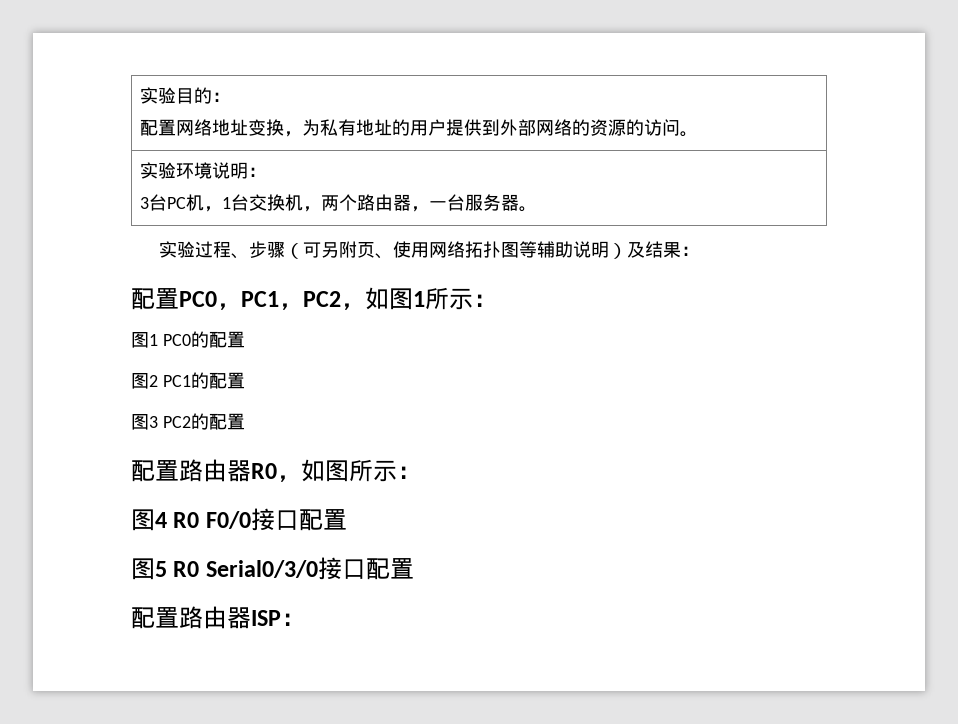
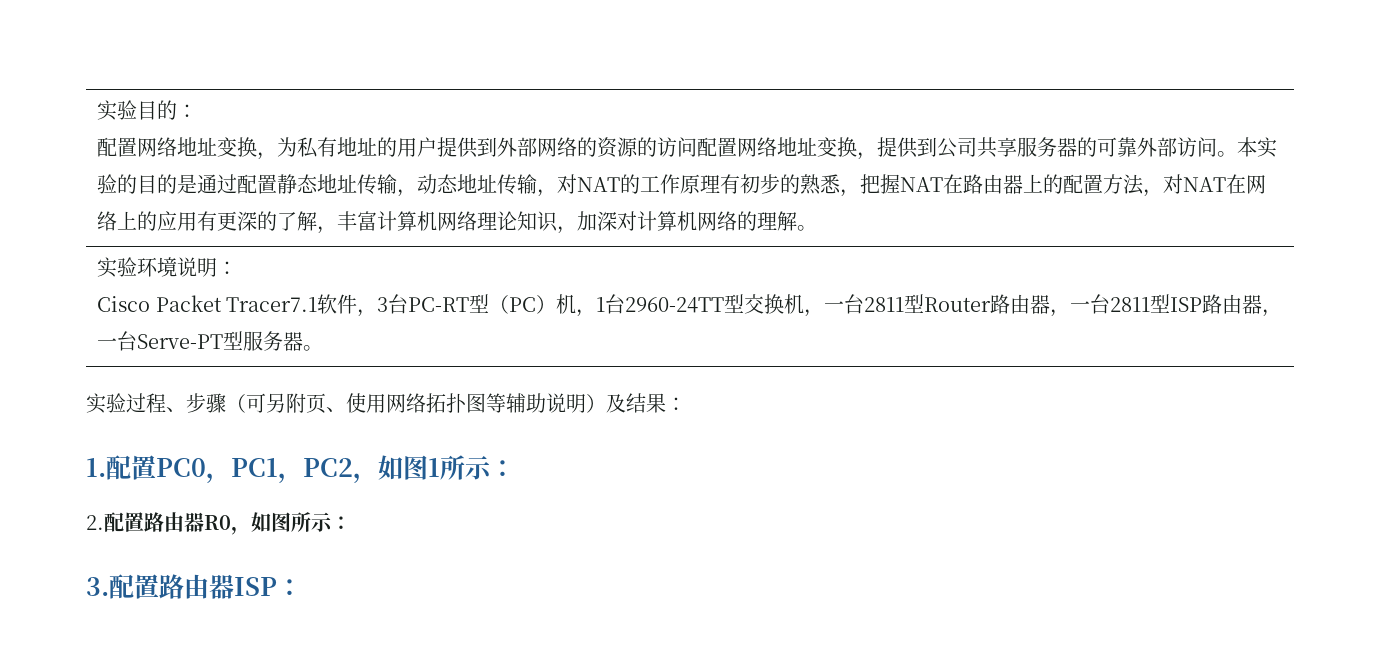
[680,131,699,137] [140,162,267,179] [140,194,187,211] 。 // 实验环境说明： // 3台PC -> [697,137,1278,160] [97,174,1267,197] [97,211,818,234] [97,257,238,278] [97,294,557,317] 配置网络地址变换，提供到公司共享服务器的可靠外部访问。本实验的目的是通过配置静态地址传输，动态地址传输，对NAT的工作原理有初步的熟悉，把握NAT在路由器上的配置方法，对NAT在网络上的应用有更深的了解，丰富计算机网络理论知识，加深对计算机网络的理解。 // 实验环境说明： // Cisco Packet Tracer7.1软件，3台PC-RT型（PC）
(250, 202) none -> [625,294,745,313] 2960-24TT型
[321,194,466,212] 两个路由器，一台 -> [824,294,1283,317] [97,331,244,351] 一台2811型Router路由器，一台2811型ISP路由器，一台Serve-PT型
(699, 251) none -> [86,458,106,477] 1.
[131,331,245,348] [131,372,245,389] [131,413,245,430] 图1 PC0的配置 // 图2 PC1的配置 // 图3 PC2的配置 // -> [86,515,104,530] 2.
[131,508,347,531] [131,557,414,580] 图4 R0 F0/0接口配置 // 图5 R0 Serial0/3/0接口配置 // -> [86,577,109,596] 3.

